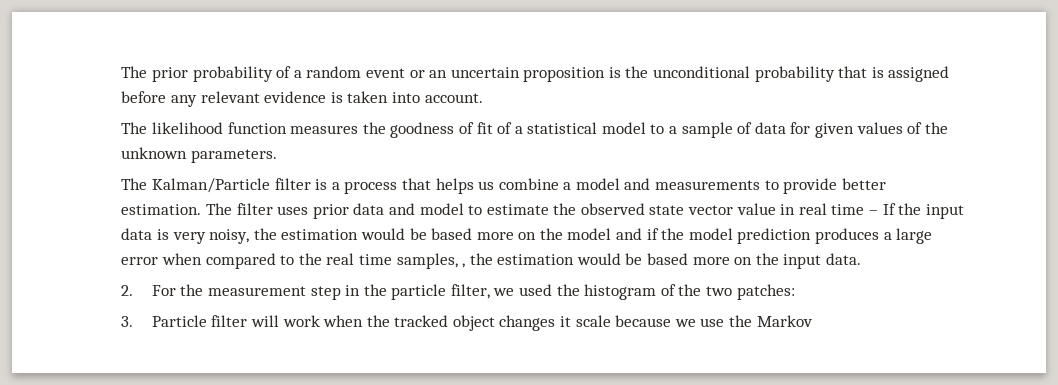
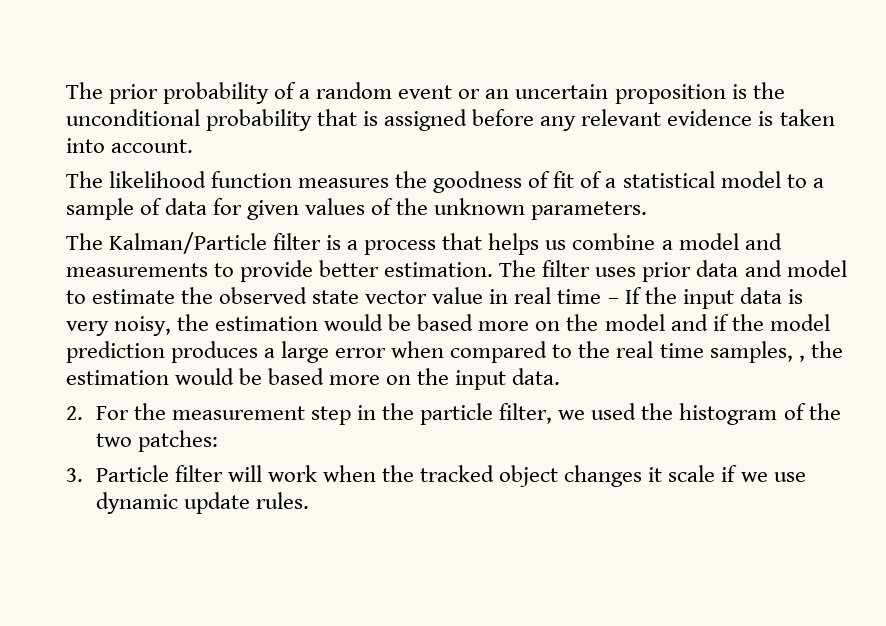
[615,315,672,327] because -> [721,465,738,482] if
[729,315,813,327] the Markov -> [95,492,309,514] dynamic update rules.

